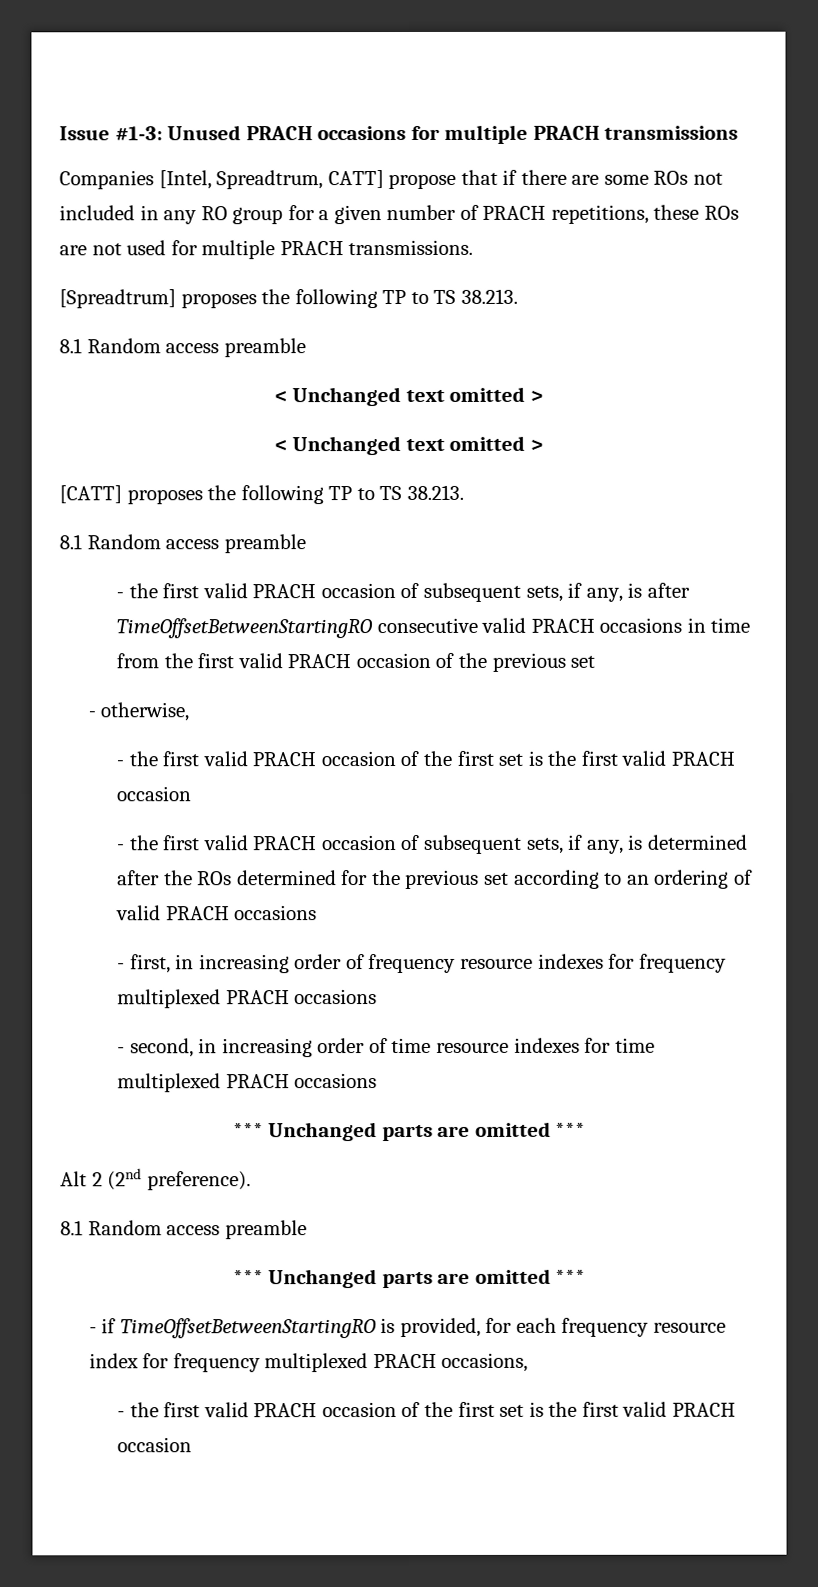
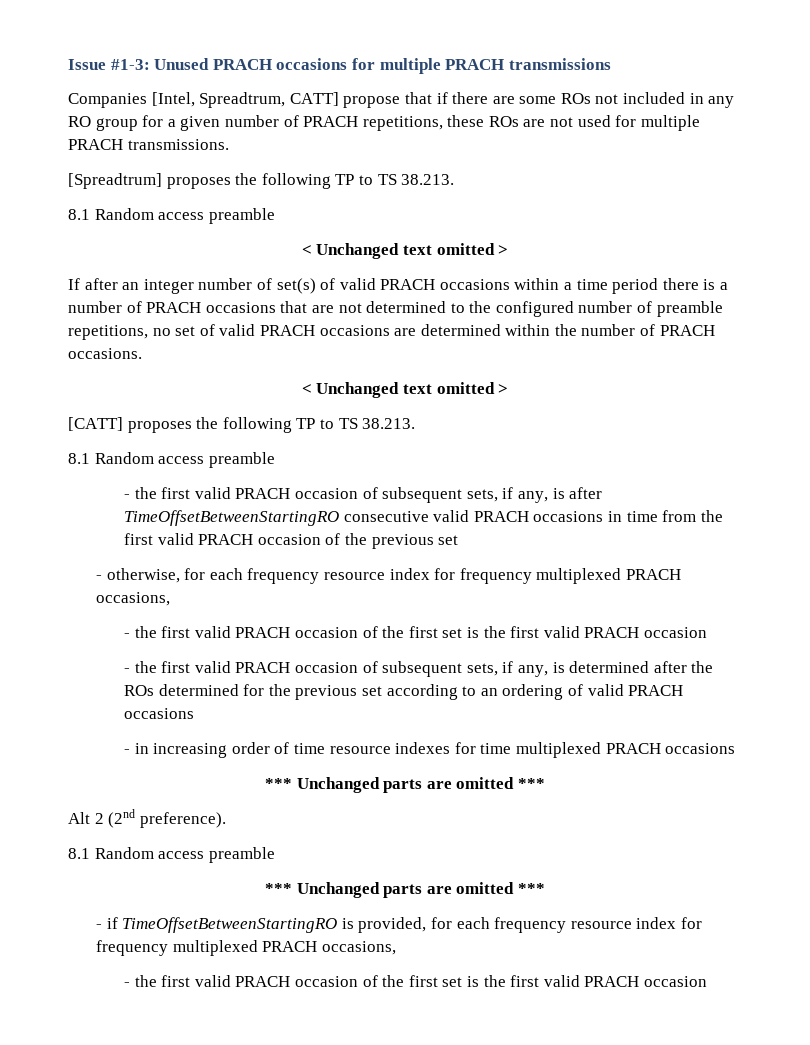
(543, 396) none -> [68,278,729,294] [68,301,723,317] [68,324,715,340] [68,348,142,359] // If after an integer number of set(s) of valid PRACH occasions within a time period there is a number of PRACH occasions that are not determined to the configured number of preamble repetitions, no set of valid PRACH occasions are determined within the number of PRACH occasions.
(190, 712) none -> [184,568,681,584] [96,592,171,606] for each frequency resource index for frequency multiplexed PRACH occasions,
[129,953,727,974] [117,989,378,1009] [117,1038,194,1058] first, in increasing order of frequency resource indexes for frequency multiplexed PRACH occasions // - second, -> (131, 751) none

